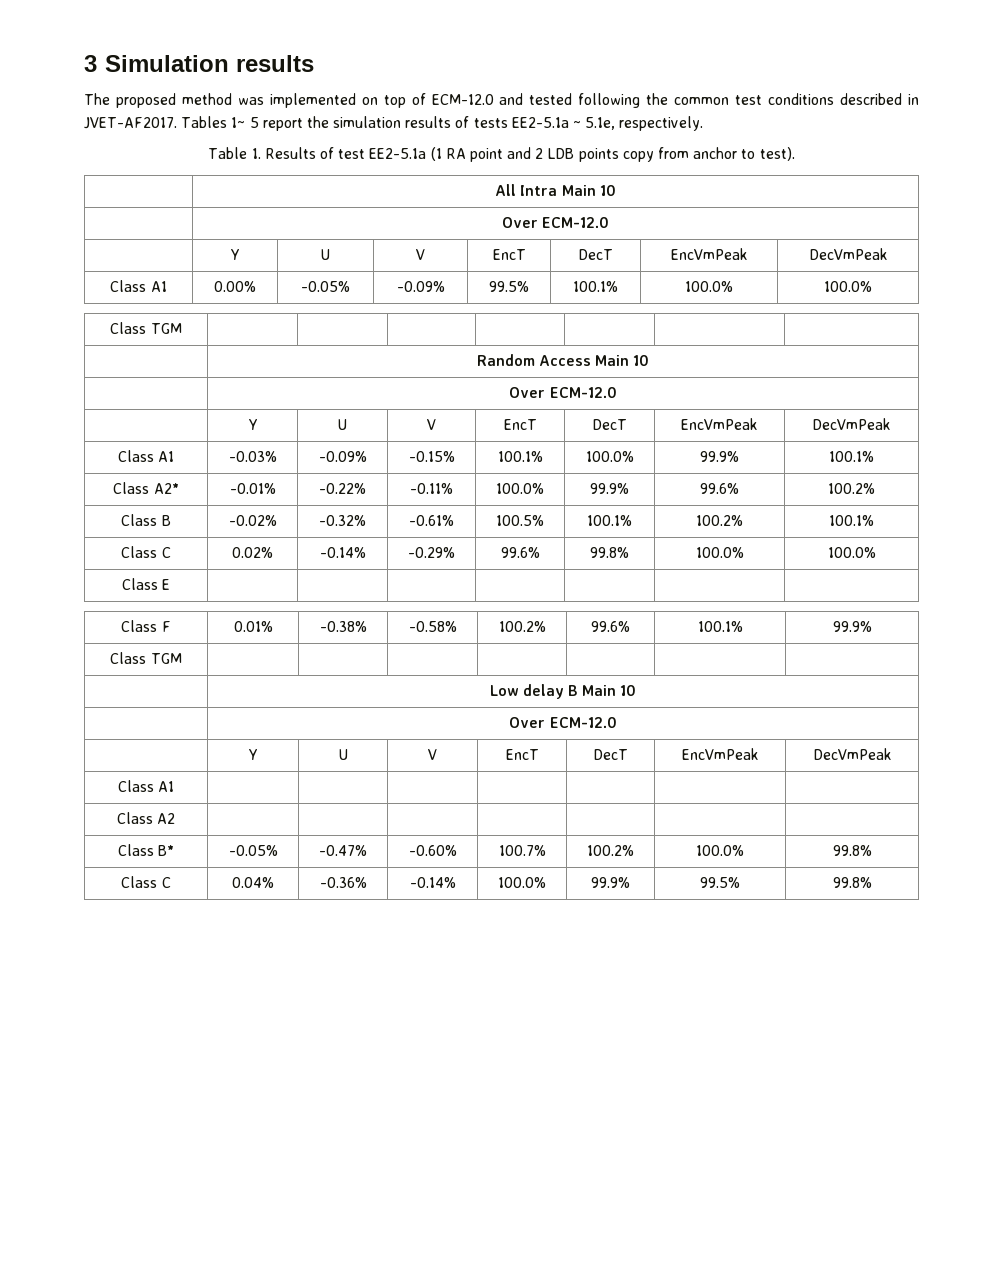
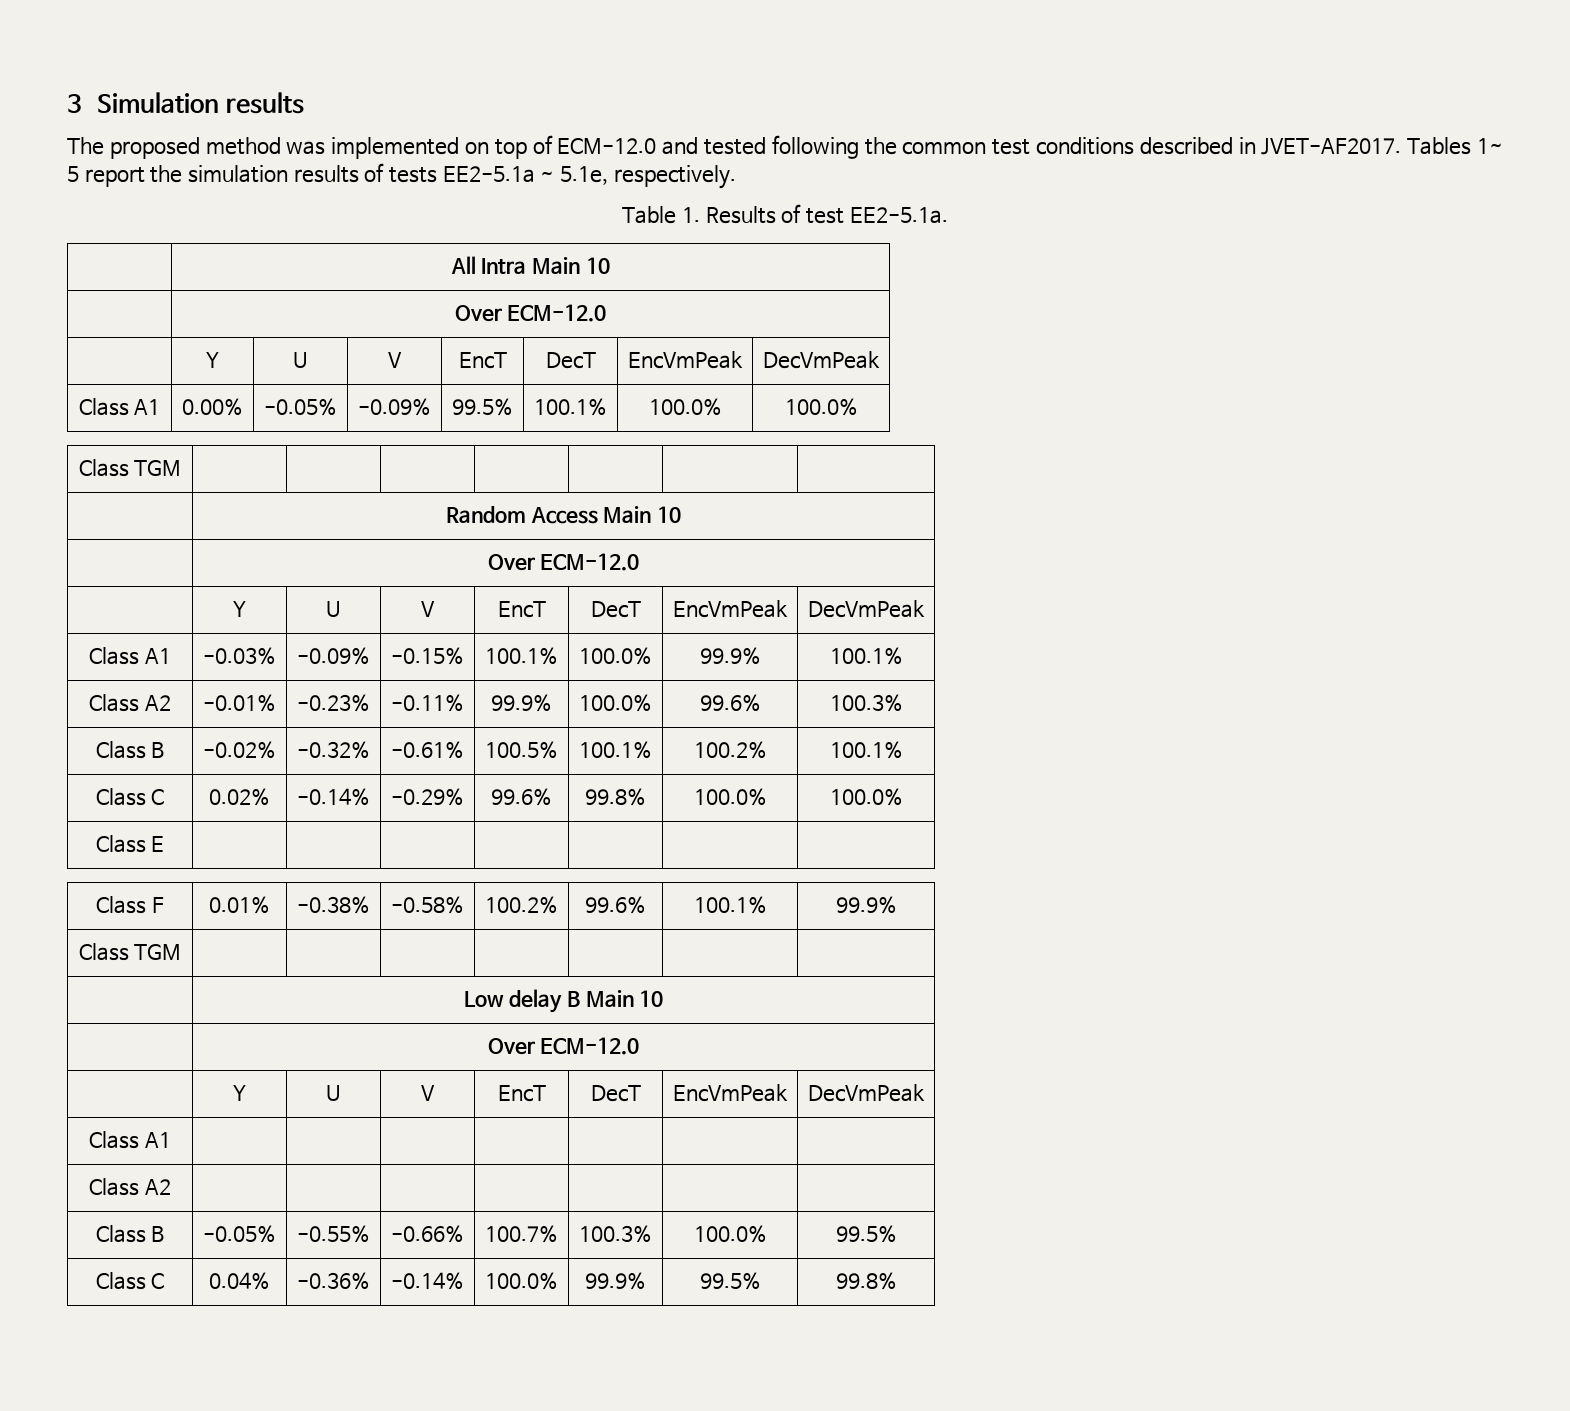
[369,147,795,162] EE2-5.1a (1 RA point and 2 LDB points copy from anchor to test). -> [849,207,948,224] EE2-5.1a.
[153,483,179,494] A2* -> [144,695,171,711] A2
[319,483,366,494] -0.22% -> [297,694,370,712] -0.23%
[496,483,544,494] [590,483,629,494] [700,483,739,494] [828,483,875,494] | 100.0% | 99.9% | 99.6% | 100.2% -> [491,694,552,712] [579,694,652,712] [699,694,761,712] [829,694,903,712] | 99.9% | 100.0% | 99.6% | 100.3%
[158,845,175,856] [228,845,278,856] [319,845,367,856] [408,845,457,856] B* | -0.05% | -0.47% | -0.60% -> [151,1226,165,1242] [203,1225,276,1243] [297,1225,370,1243] [391,1225,464,1243] B | -0.05% | -0.55% | -0.66%
[587,845,634,856] [696,845,744,856] [832,845,872,856] 100.2% | 100.0% | 99.8% -> [579,1225,652,1243] [693,1225,767,1243] [835,1225,897,1243] 100.3% | 100.0% | 99.5%

